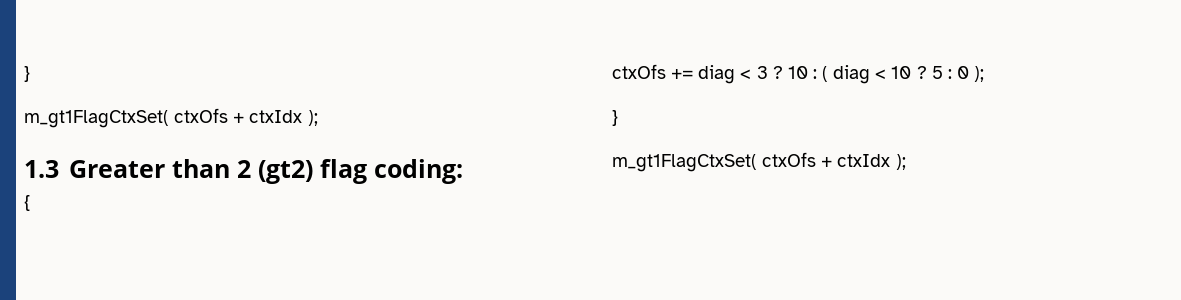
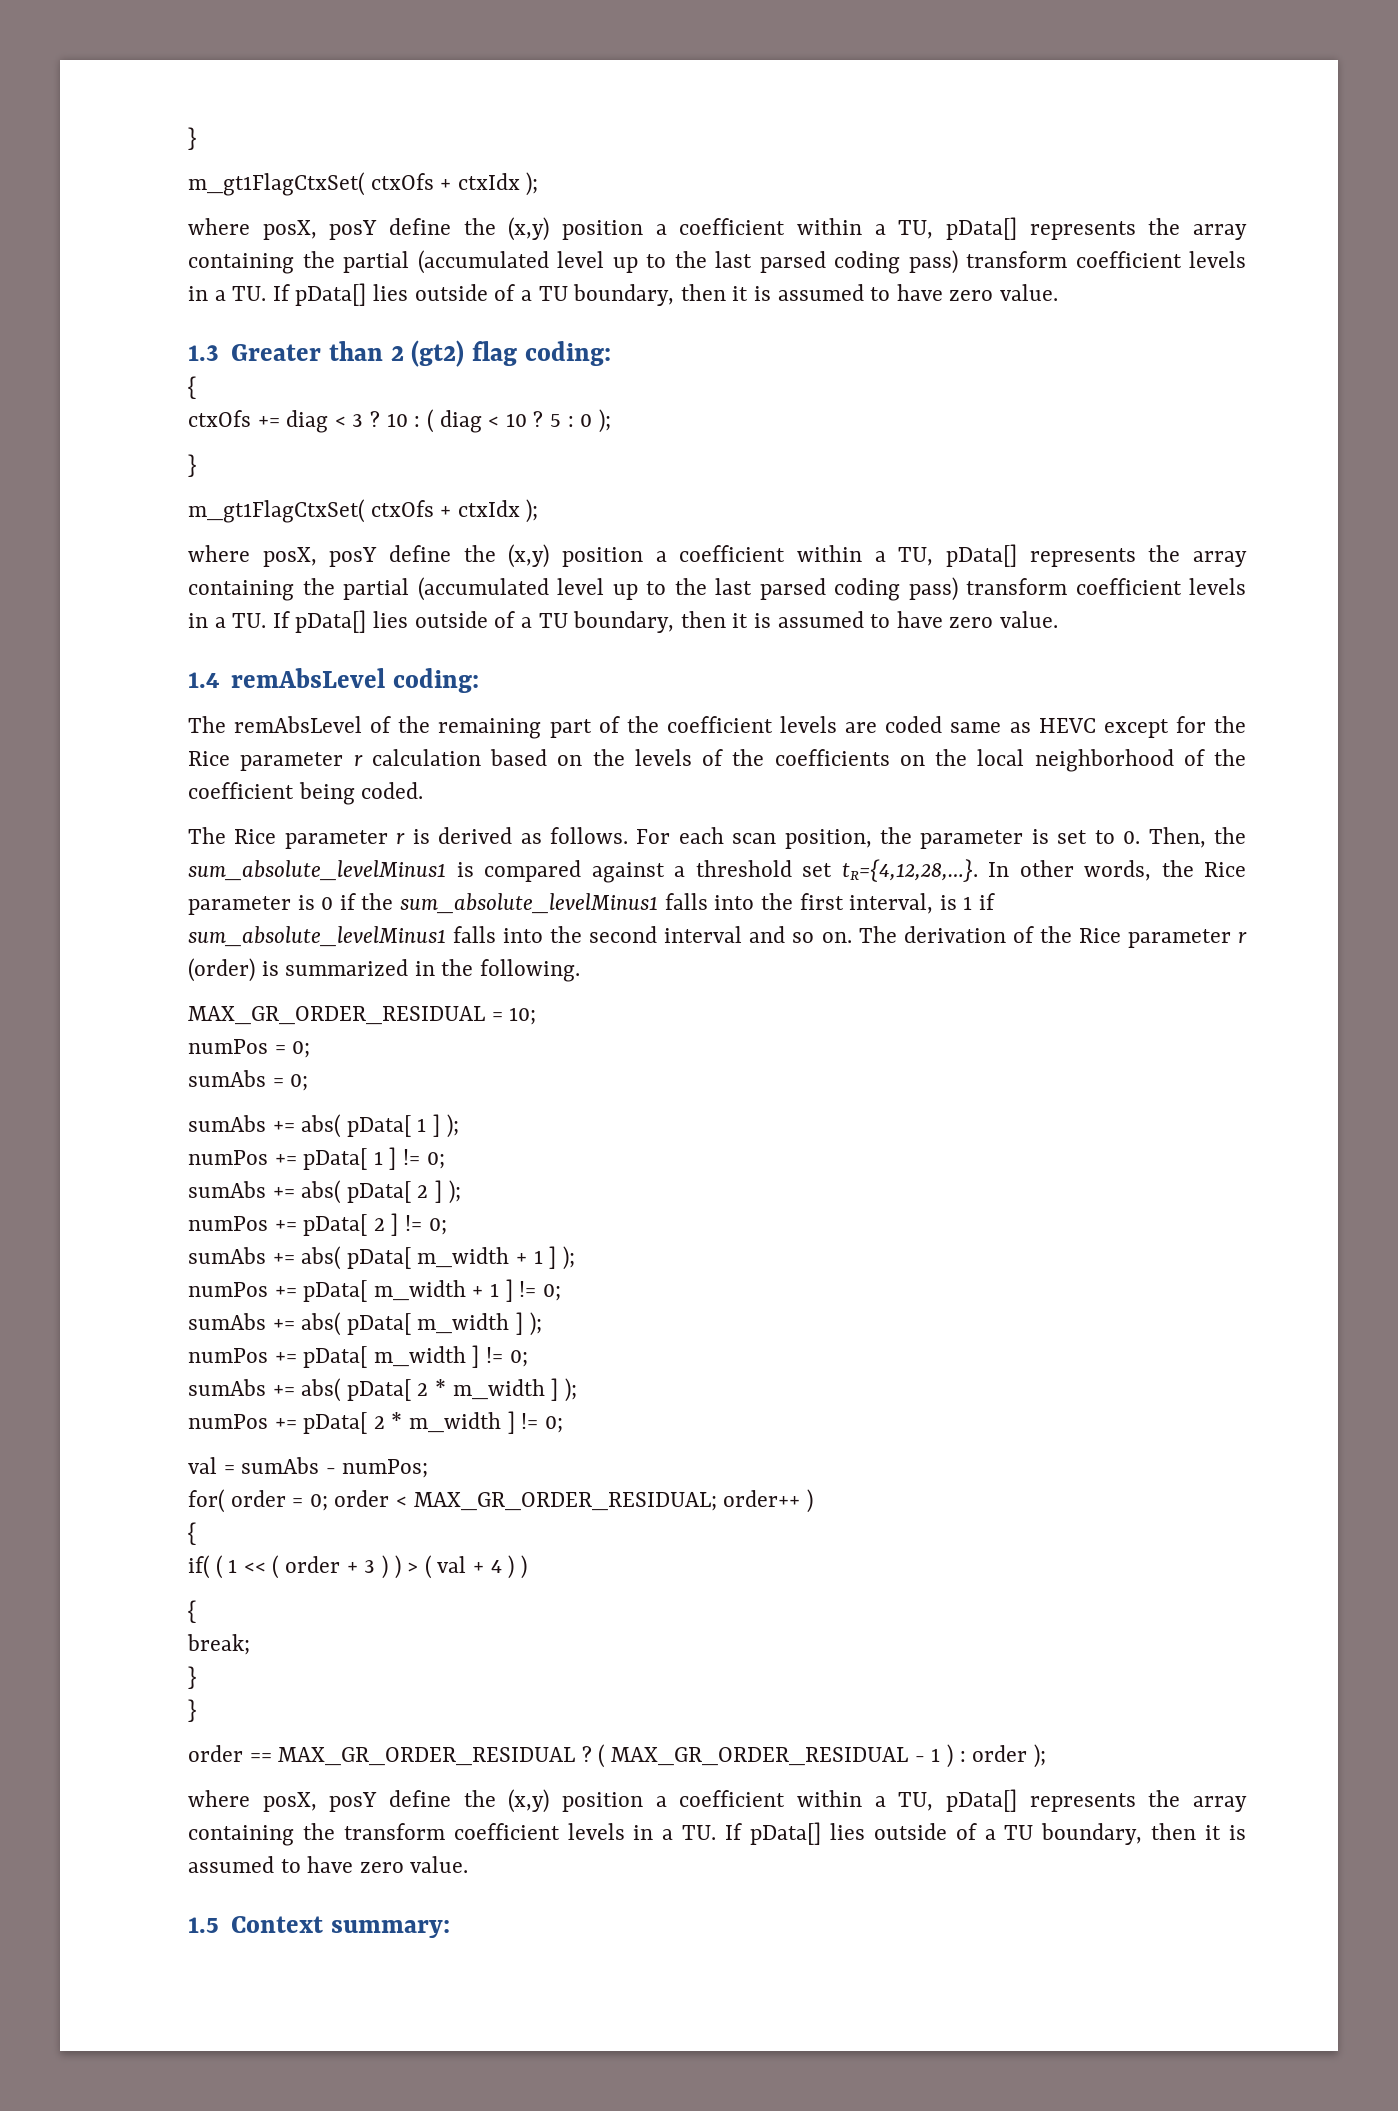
[24,66,30,82] [24,108,318,128] } // m_gt1FlagCtxSet( ctxOfs + ctxIdx ); -> [188,127,196,150] [188,172,539,196] [188,217,1247,241] [188,250,1246,274] [188,283,1059,306] } // m_gt1FlagCtxSet( ctxOfs + ctxIdx ); // where posX, posY define the (x,y) position a coefficient within a TU, pData[] represents the array containing the partial (accumulated level up to the last parsed coding pass) transform coefficient levels in a TU. If pData[] lies outside of a TU boundary, then it is assumed to have zero value.
(906, 162) none -> [188,544,1247,568] [188,577,1246,601] [188,610,1059,633] [188,668,479,693] [188,716,1246,739] [188,749,1246,772] [188,782,424,805] [188,827,1247,849] [188,859,1246,883] [188,893,995,915] [188,926,1248,948] [188,958,581,982] [188,1006,537,1025] [188,1039,311,1058] [188,1070,309,1091] [188,1114,459,1138] [188,1147,445,1170] [188,1180,461,1204] [188,1213,447,1236] [188,1246,575,1270] [188,1279,561,1302] [188,1312,542,1336] [188,1345,528,1368] [188,1378,577,1402] [188,1411,563,1434] [188,1457,429,1478] [188,1489,813,1513] [188,1522,196,1545] [188,1555,527,1579] [188,1600,196,1623] [187,1634,250,1655] [188,1666,196,1689] [188,1699,196,1722] [188,1744,1046,1768] [188,1789,1247,1813] [188,1822,1247,1846] [188,1856,469,1873] [188,1916,450,1938] // where posX, posY define the (x,y) position a coefficient within a TU, pData[] represents the array containing the partial (accumulated level up to the last parsed coding pass) transform coefficient levels in a TU. If pData[] lies outside of a TU boundary, then it is assumed to have zero value. // 1.4 remAbsLevel coding: // The remAbsLevel of the remaining part of the coefficient levels are coded same as HEVC except for the Rice parameter r calculation based on the levels of the coefficients on the local neighborhood of the coefficient being coded. // The Rice parameter r is derived as follows. For each scan position, the parameter is set to 0. Then, the sum_absolute_levelMinus1 is compared against a threshold set tR={4,12,28,…}. In other words, the Rice parameter is 0 if the sum_absolute_levelMinus1 falls into the first interval, is 1 if sum_absolute_levelMinus1 falls into the second interval and so on. The derivation of the Rice parameter r (order) is summarized in the following. // MAX_GR_ORDER_RESIDUAL = 10; // numPos = 0; // sumAbs = 0; // sumAbs += abs( pData[ 1 ] ); // numPos += pData[ 1 ] != 0; // sumAbs += abs( pData[ 2 ] ); // numPos += pData[ 2 ] != 0; // sumAbs += abs( pData[ m_width + 1 ] ); // numPos += pData[ m_width + 1 ] != 0; // sumAbs += abs( pData[ m_width ] ); // numPos += pData[ m_width ] != 0; // sumAbs += abs( pData[ 2 * m_width ] ); // numPos += pData[ 2 * m_width ] != 0; // val = sumAbs - numPos; // for( order = 0; order < MAX_GR_ORDER_RESIDUAL; order++ ) // { // if( ( 1 << ( order + 3 ) ) > ( val + 4 ) ) // { // break; // } // } // order == MAX_GR_ORDER_RESIDUAL ? ( MAX_GR_ORDER_RESIDUAL - 1 ) : order ); // where posX, posY define the (x,y) position a coefficient within a TU, pData[] represents the array containing the transform coefficient levels in a TU. If pData[] lies outside of a TU boundary, then it is assumed to have zero value. // 1.5 Context summary:

